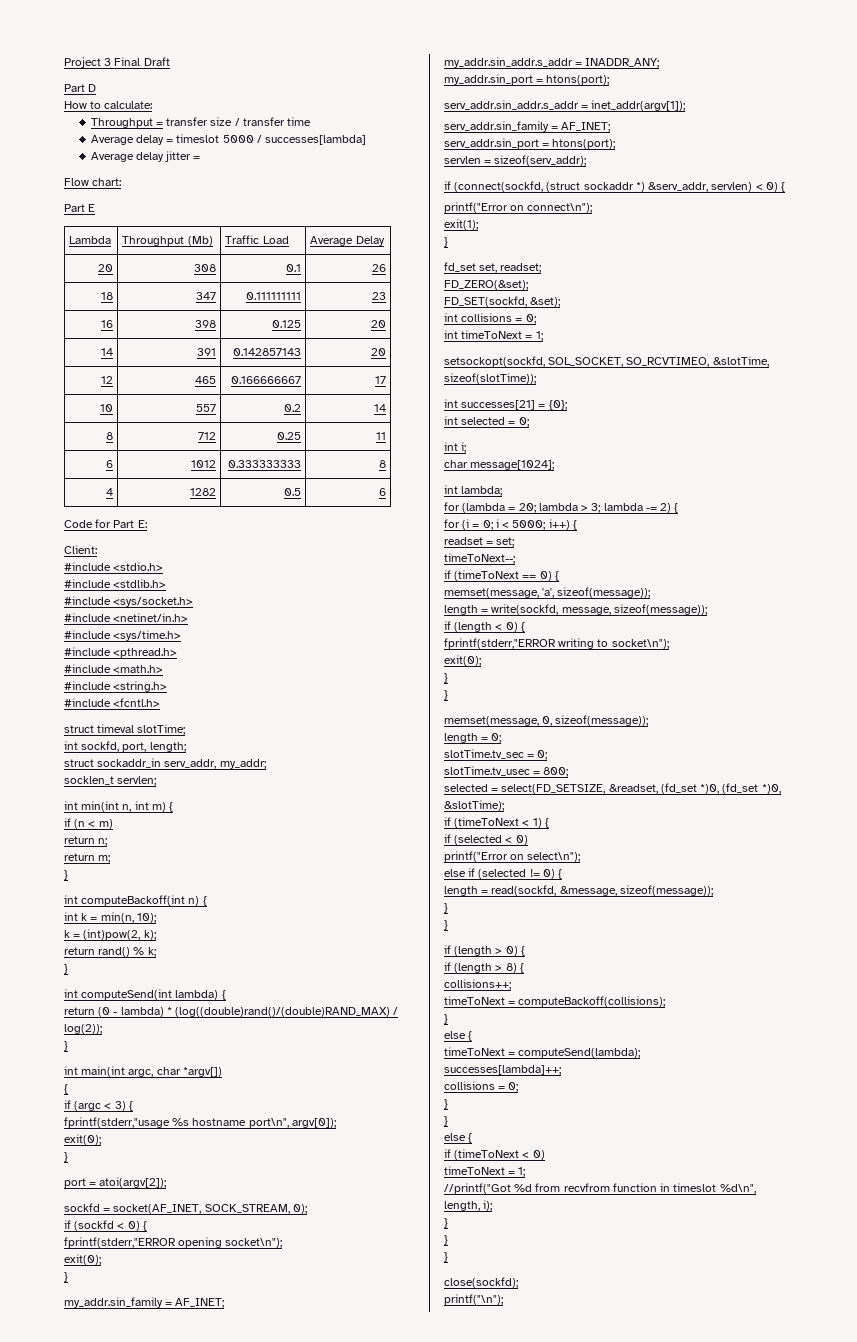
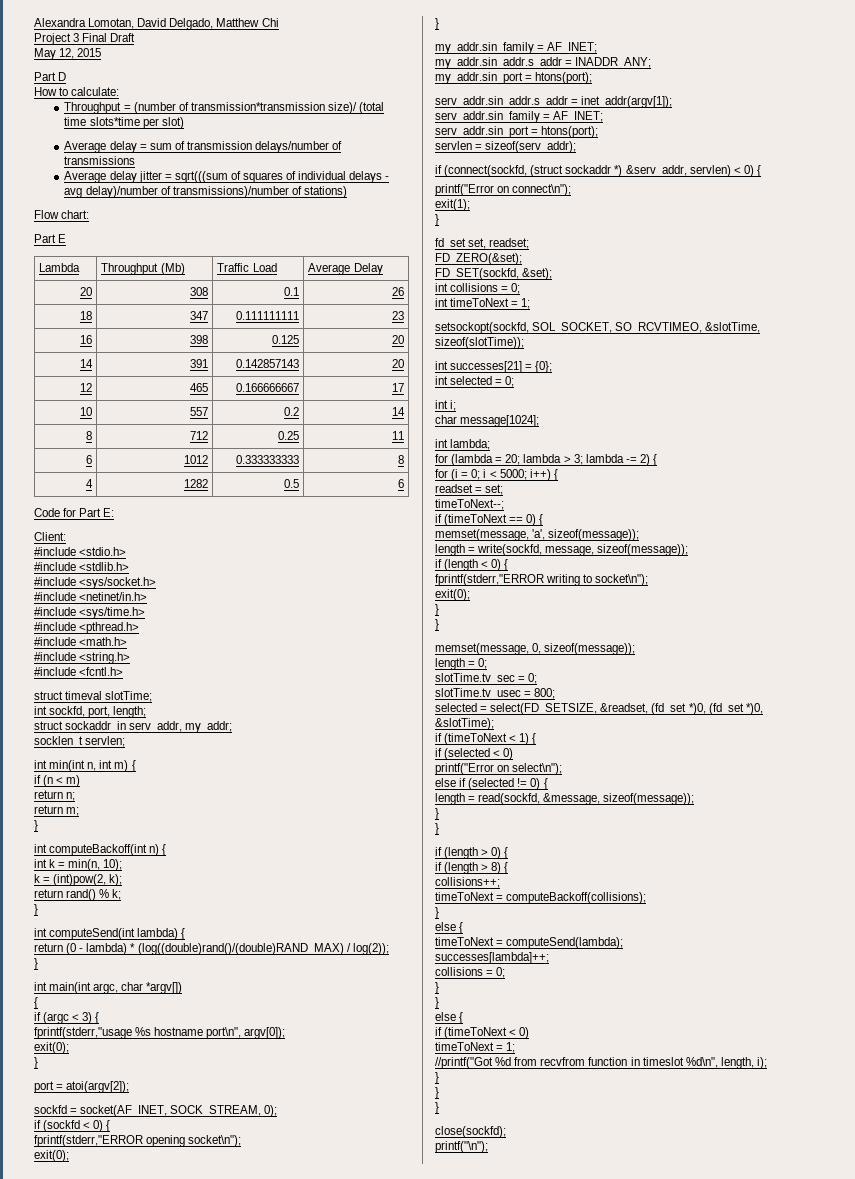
(64, 62) none -> [34,18,279,30] Alexandra Lomotan, David Delgado, Matthew Chi //
(170, 61) none -> [34,48,102,60] // May 12, 2015
[166,117,312,126] [90,134,367,145] [90,151,201,162] transfer size / transfer time // Average delay = timeslot 5000 / successes[lambda] // Average delay jitter = -> [133,102,385,114] [64,117,184,129] [64,141,343,153] [64,156,136,165] [64,171,390,183] [64,186,347,198] (number of transmission*transmission size)/ (total time slots*time per slot) // Average delay = sum of transmission delays/number of transmissions // Average delay jitter = sqrt(((sum of squares of individual delays - avg delay)/number of transmissions)/number of stations)

